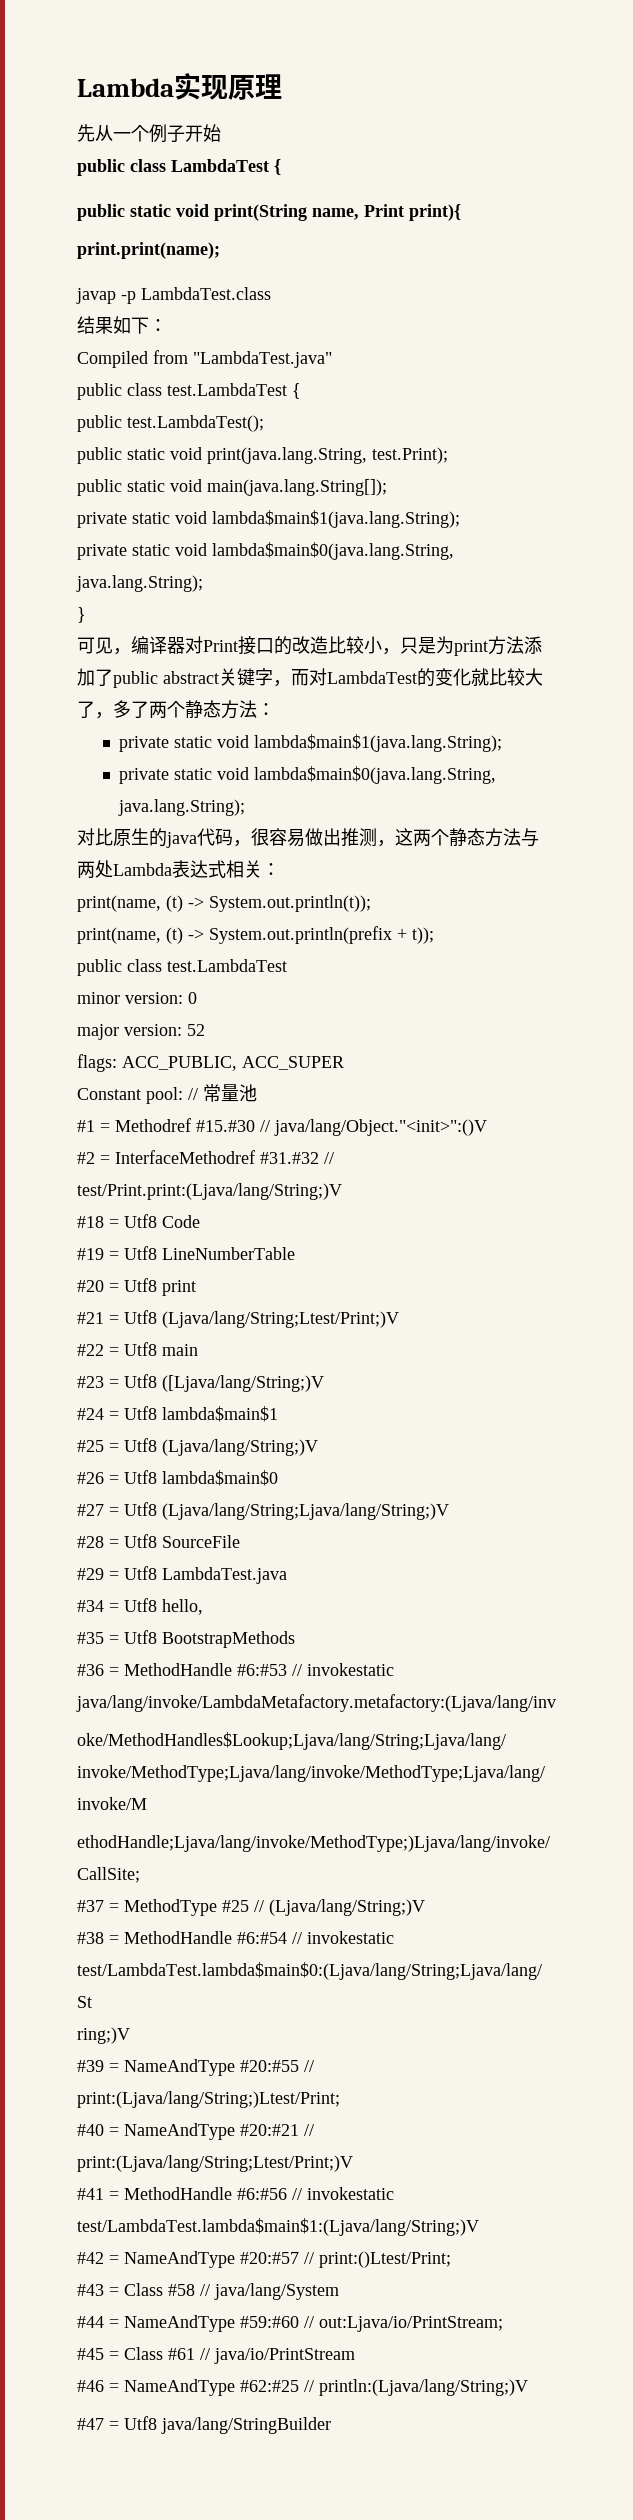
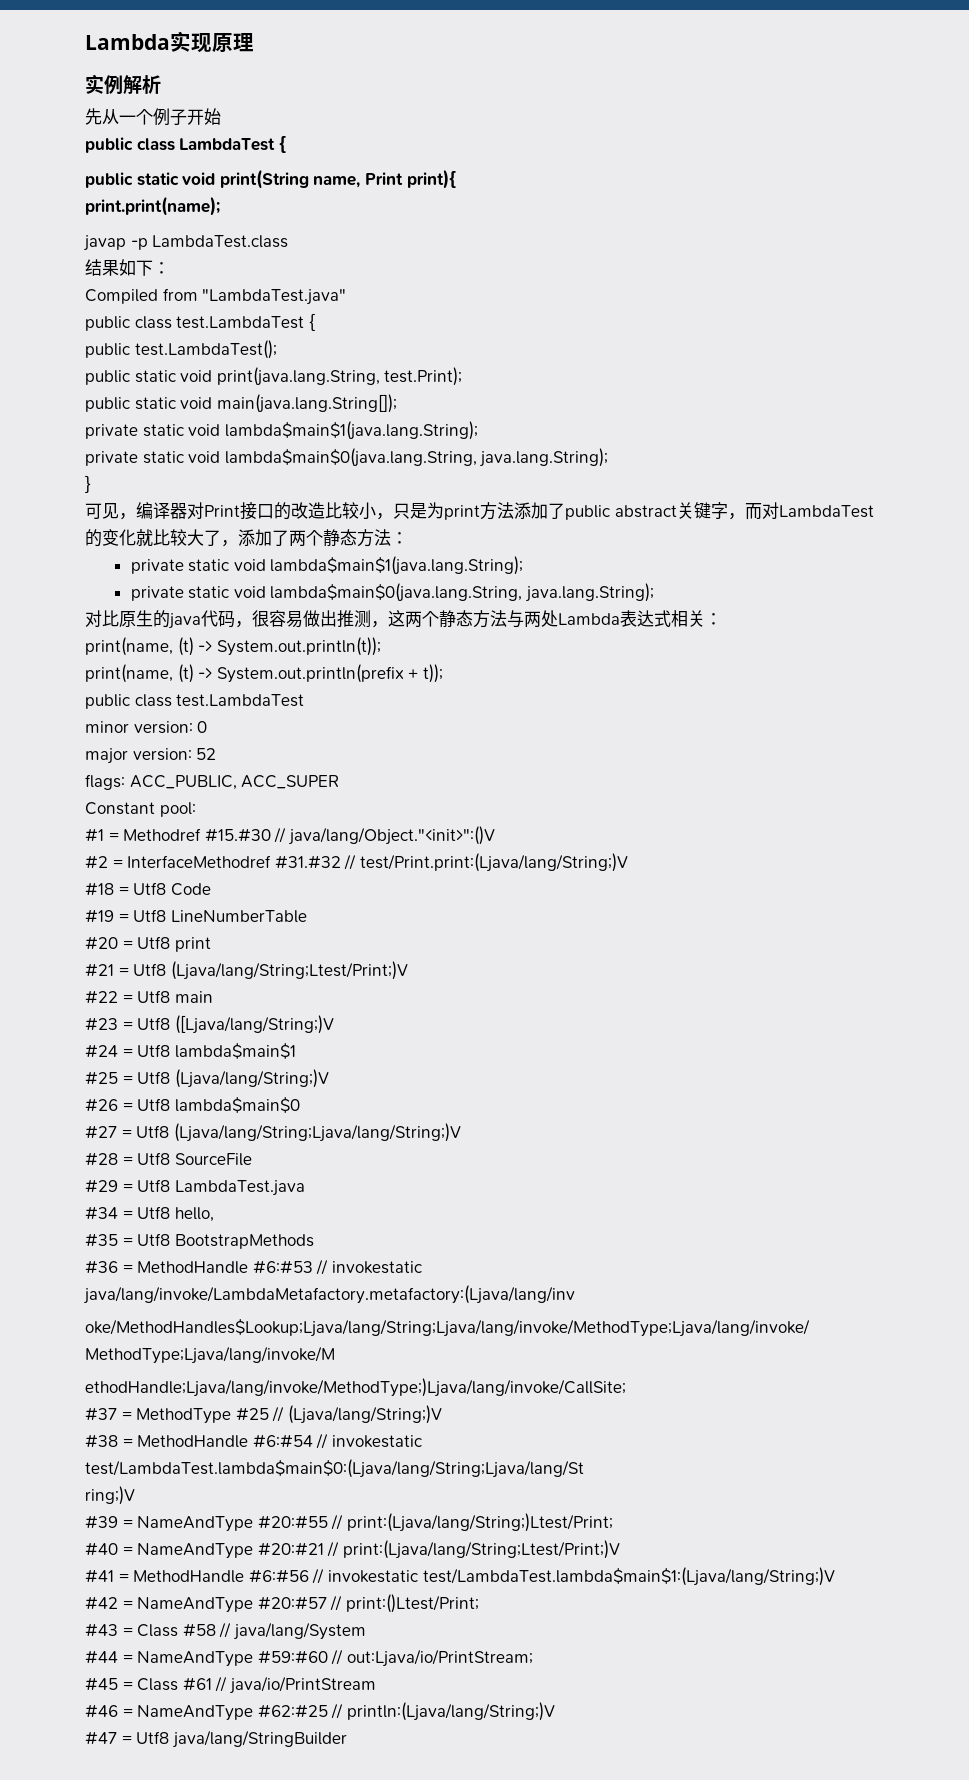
(282, 86) none -> [85,74,161,94] // 实例解析
[113,700,131,718] 多 -> [238,529,272,546] 添加
[188,1084,257,1102] // 常量池 -> (196, 809) none

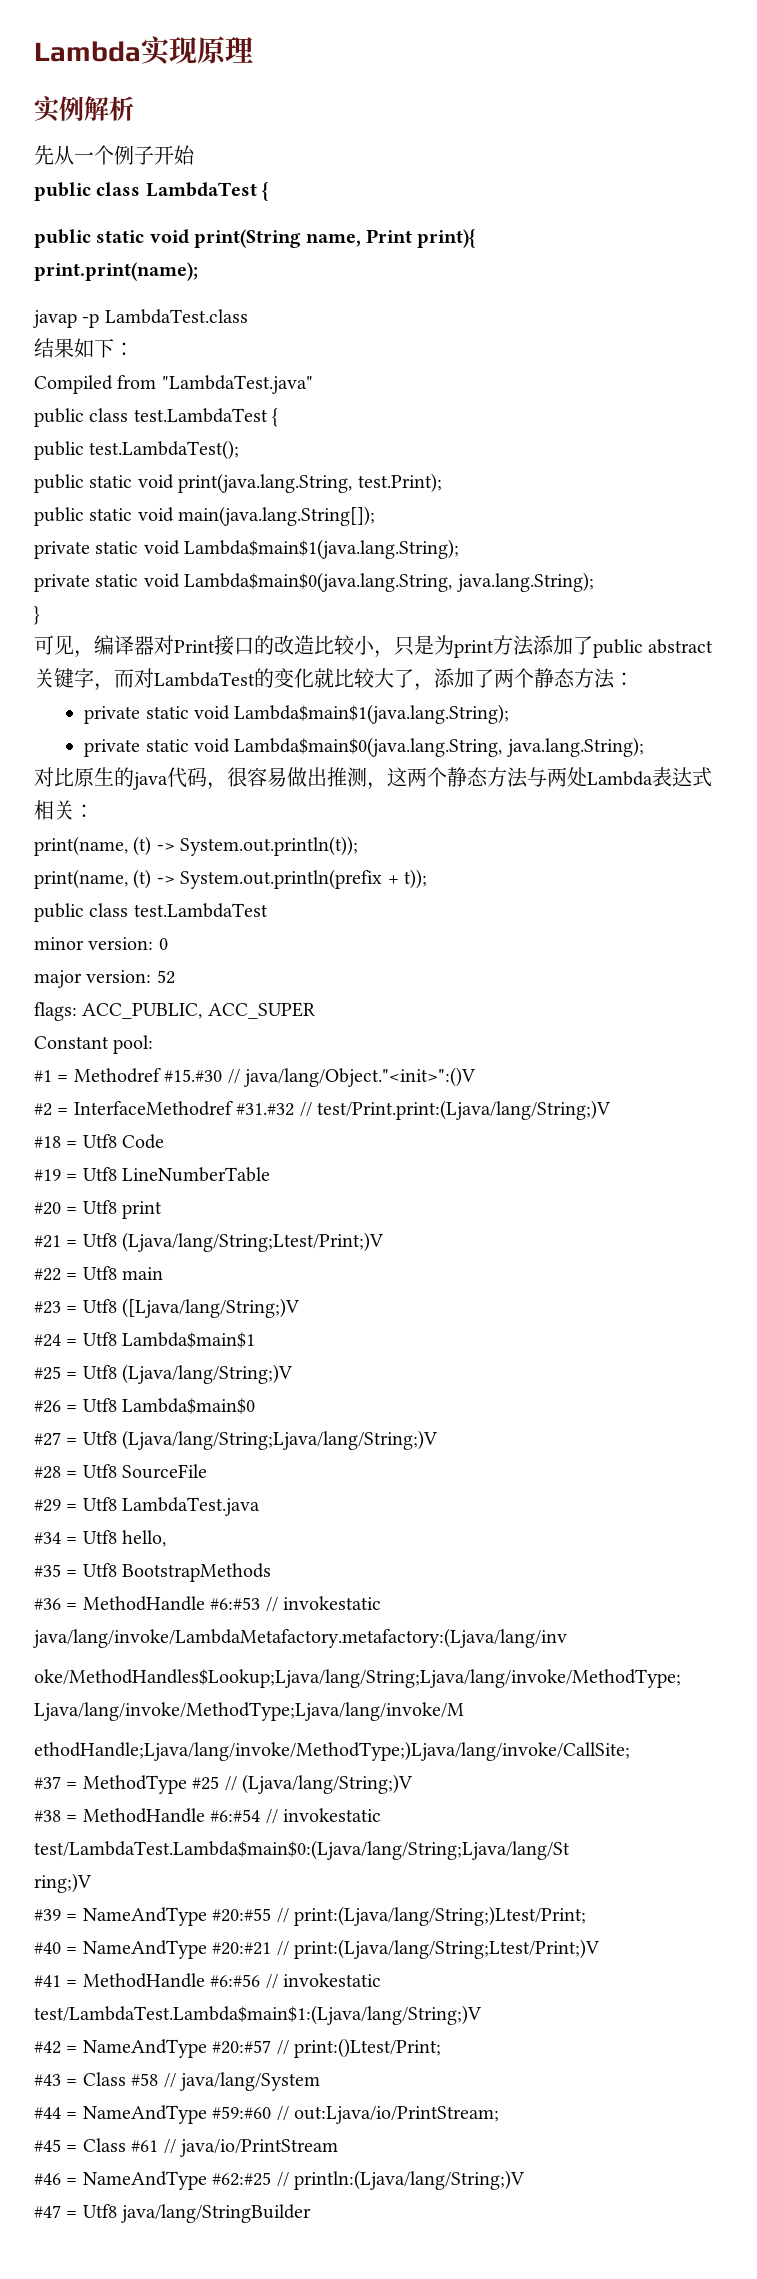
[224,421,478,440] [85,448,477,467] lambda$main$1(java.lang.String); // private static void lambda$main$0(java.lang.String, -> [184,539,460,559] [34,572,453,592] Lambda$main$1(java.lang.String); // private static void Lambda$main$0(java.lang.String,
[270,556,524,575] [130,583,523,602] lambda$main$1(java.lang.String); // private static void lambda$main$0(java.lang.String, -> [234,704,510,724] [84,737,503,757] Lambda$main$1(java.lang.String); // private static void Lambda$main$0(java.lang.String,
[174,1043,296,1059] lambda$main$1 -> [122,1332,256,1348] Lambda$main$1
[174,1097,300,1113] lambda$main$0 -> [122,1398,256,1414] Lambda$main$0
[85,1459,584,1478] test/LambdaTest.lambda$main$0:(Ljava/lang/String;Ljava/lang/St -> [34,1840,570,1860] test/LambdaTest.Lambda$main$0:(Ljava/lang/String;Ljava/lang/St
[422,1567,835,1586] test/LambdaTest.lambda$main$1:(Ljava/lang/String;)V -> [34,2005,482,2025] test/LambdaTest.Lambda$main$1:(Ljava/lang/String;)V

